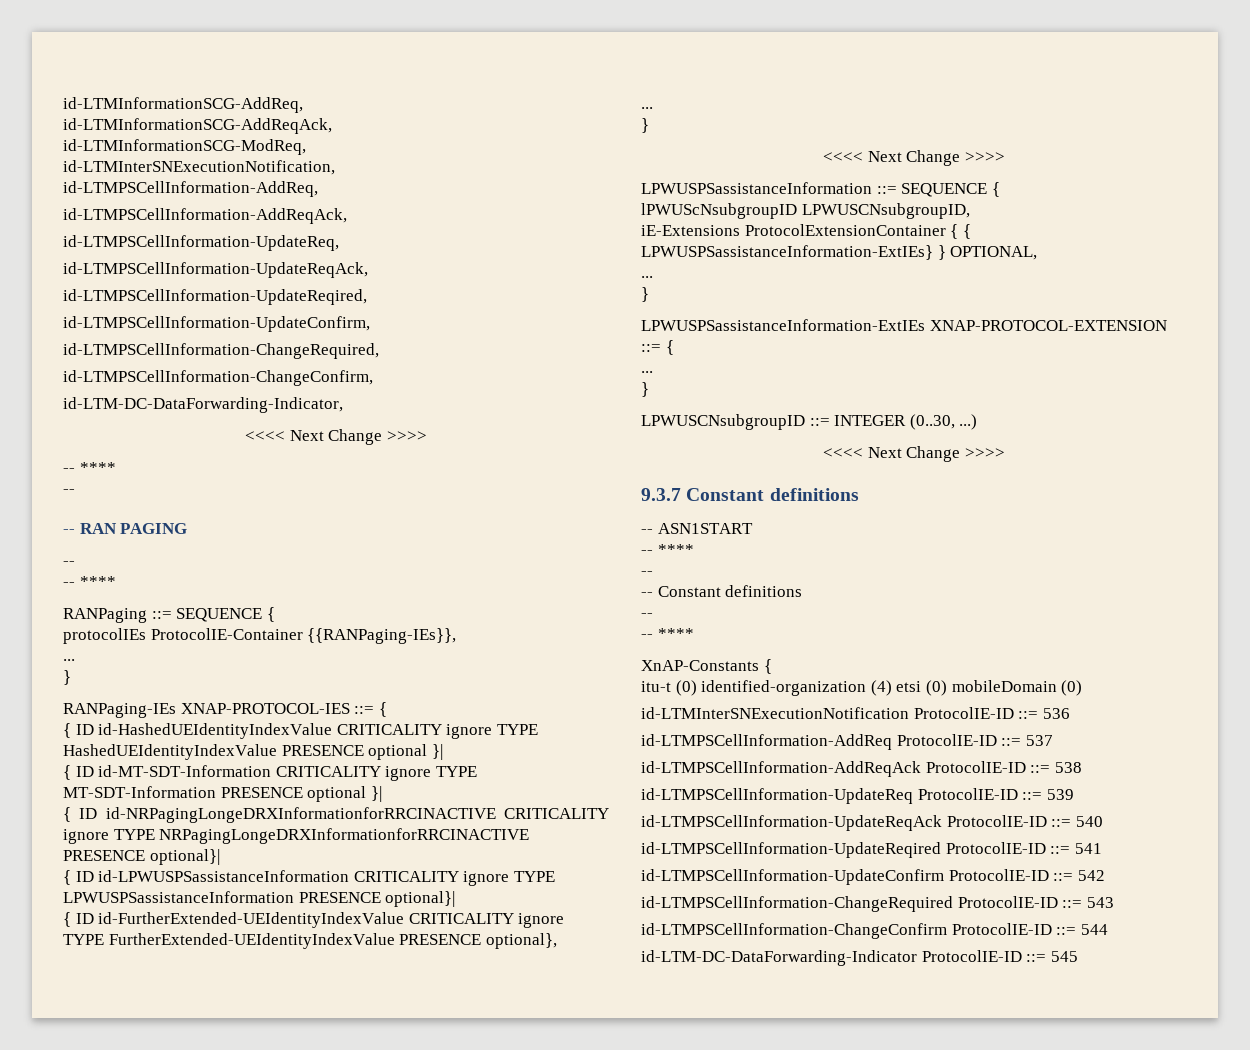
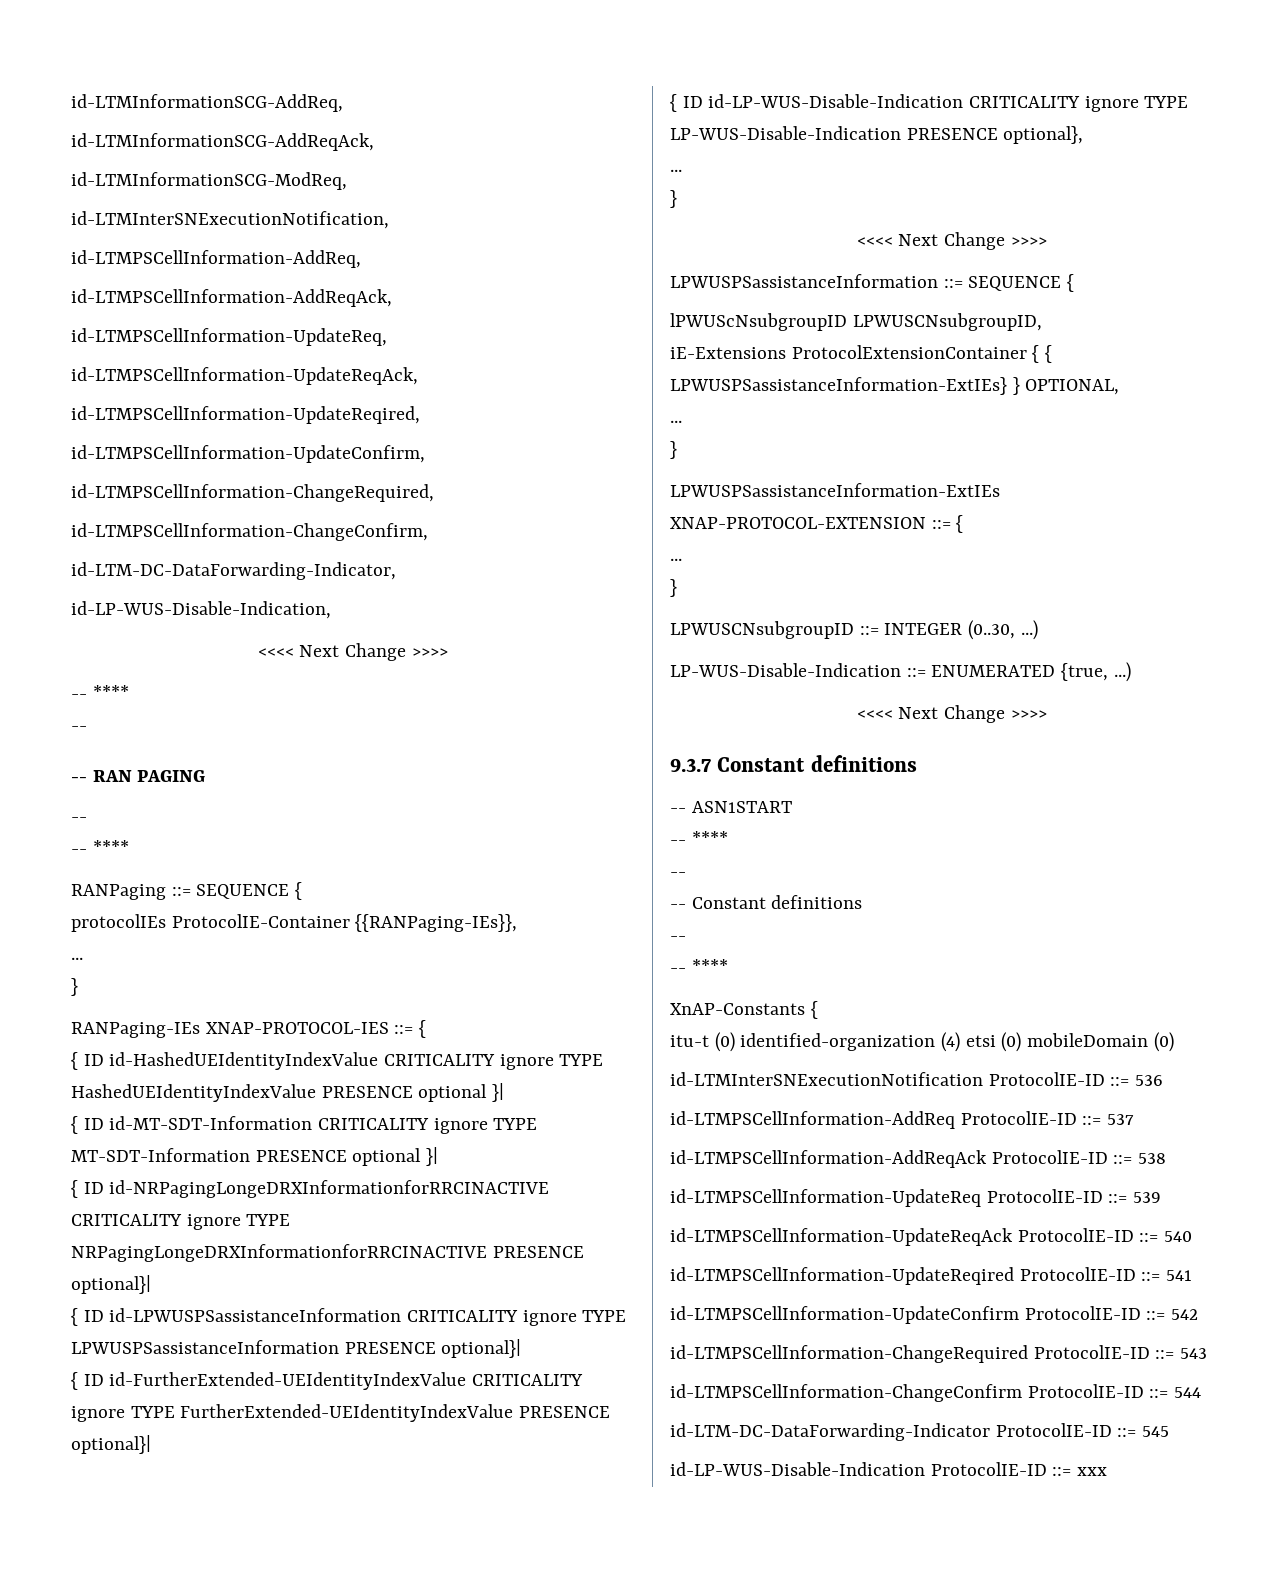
(343, 405) none -> [71,601,331,619] // id-LP-WUS-Disable-Indication,
(482, 939) none -> [71,1435,151,1454] [670,94,1189,112] [670,126,998,140] optional}| // { ID id-LP-WUS-Disable-Indication CRITICALITY ignore TYPE LP-WUS-Disable-Indication PRESENCE
(978, 422) none -> [670,662,1131,682] // LP-WUS-Disable-Indication ::= ENUMERATED {true, ...)
(1078, 956) none -> [670,1462,1108,1476] // id-LP-WUS-Disable-Indication ProtocolIE-ID ::= xxx

